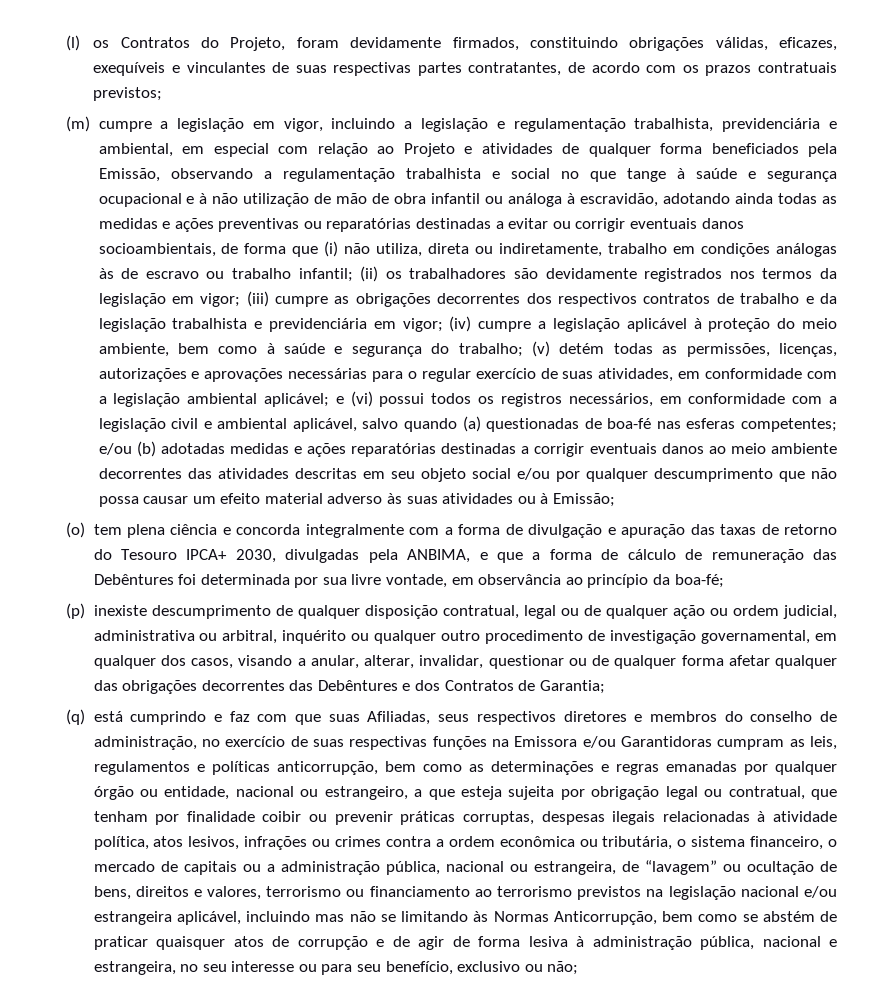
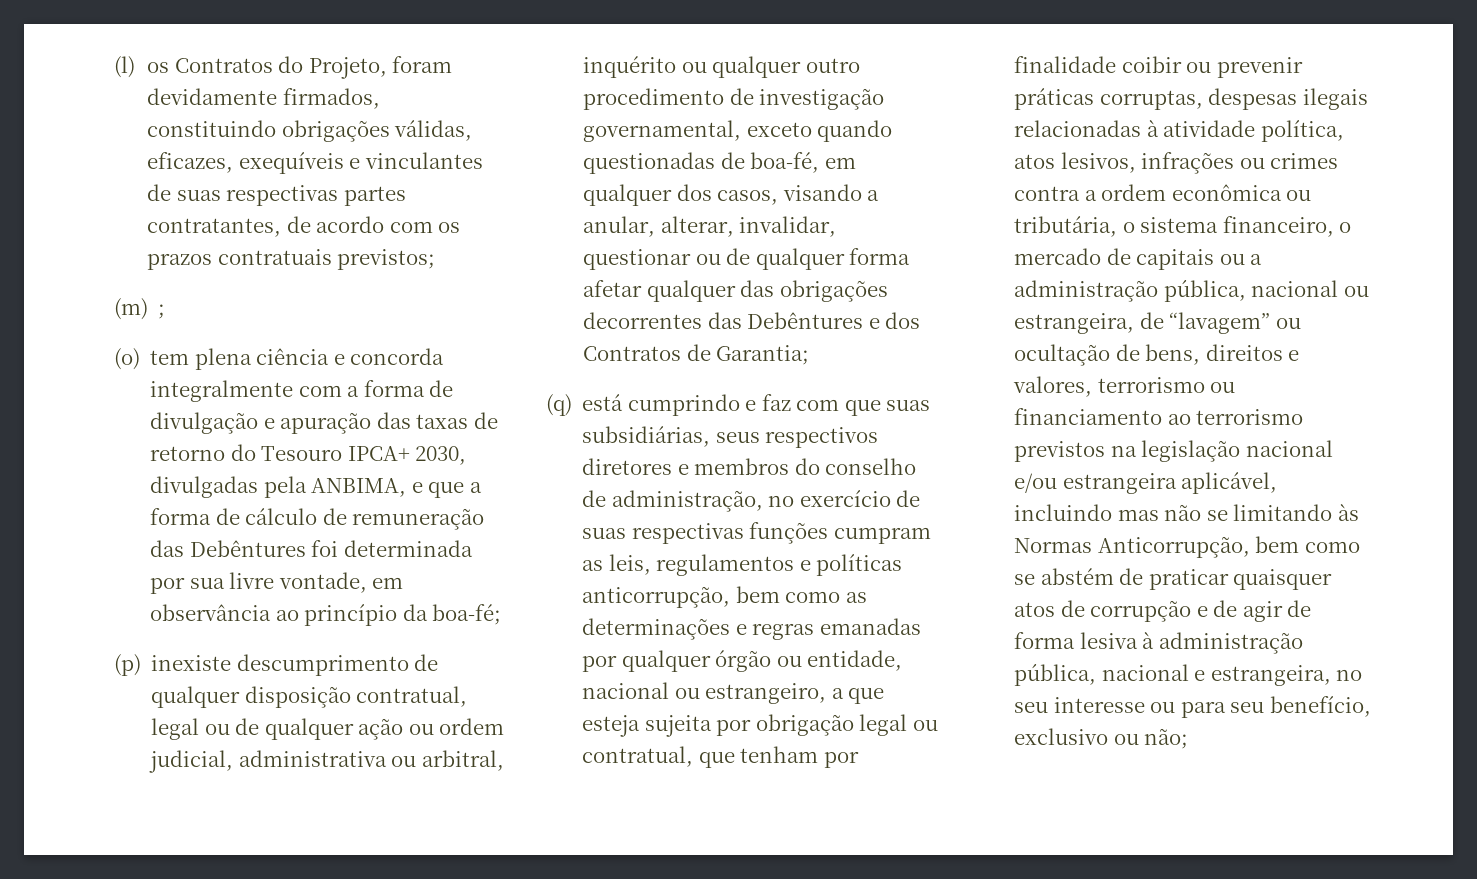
[98,118,837,132] [98,143,837,157] [98,168,838,182] [98,193,838,207] [98,218,744,232] [98,241,837,257] [98,266,837,282] [98,291,837,307] [98,316,837,332] [98,341,837,357] [98,368,837,382] [98,391,837,407] [98,416,838,432] [98,441,838,457] [98,468,838,482] [98,493,615,507] cumpre a legislação em vigor, incluindo a legislação e regulamentação trabalhista, previdenciária e ambiental, em especial com relação ao Projeto e atividades de qualquer forma beneficiados pela Emissão, observando a regulamentação trabalhista e social no que tange à saúde e segurança ocupacional e à não utilização de mão de obra infantil ou análoga à escravidão, adotando ainda todas as medidas e ações preventivas ou reparatórias destinadas a evitar ou corrigir eventuais danos socioambientais, de forma que (i) não utiliza, direta ou indiretamente, trabalho em condições análogas às de escravo ou trabalho infantil; (ii) os trabalhadores são devidamente registrados nos termos da legislação em vigor; (iii) cumpre as obrigações decorrentes dos respectivos contratos de trabalho e da legislação trabalhista e previdenciária em vigor; (iv) cumpre a legislação aplicável à proteção do meio ambiente, bem como à saúde e segurança do trabalho; (v) detém todas as permissões, licenças, autorizações e aprovações necessárias para o regular exercício de suas atividades, em conformidade com a legislação ambiental aplicável; e (vi) possui todos os registros necessários, em conformidade com a legislação civil e ambiental aplicável, salvo quando (a) questionadas de boa-fé nas esferas competentes; e/ou (b) adotadas medidas e ações reparatórias destinadas a corrigir eventuais danos ao meio ambiente decorrentes das atividades descritas em seu objeto social e/ou por qualquer descumprimento que não possa causar um efeito material adverso às suas atividades ou à Emissão; -> [158,304,166,319] ;
(811, 637) none -> [746,120,893,142] [583,152,820,174] exceto quando questionadas de boa-fé,
[367,711,431,725] Afiliadas, -> [582,426,711,447] subsidiárias,
[491,736,712,748] na Emissora e/ou Garantidoras -> (829, 533) none

